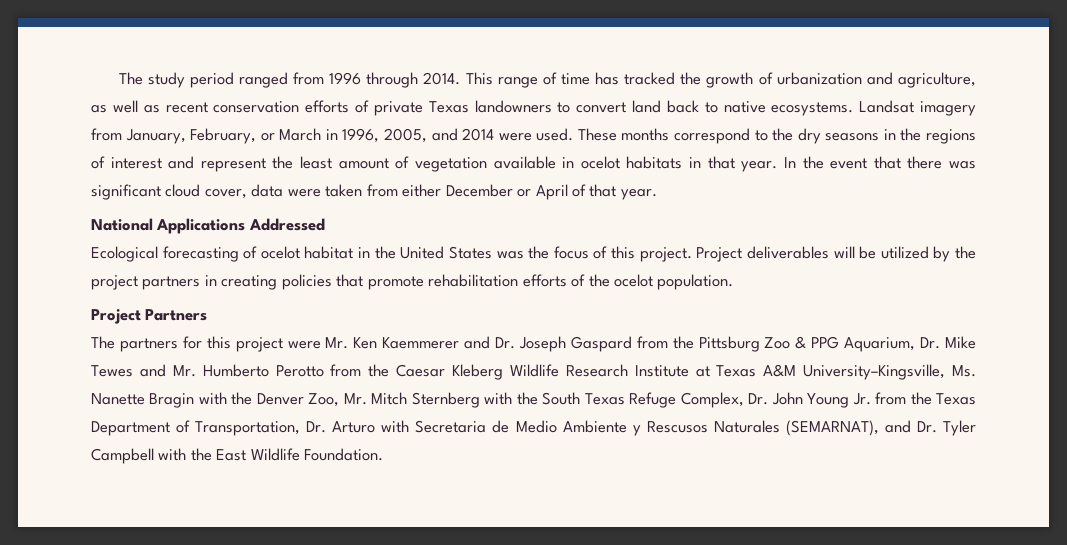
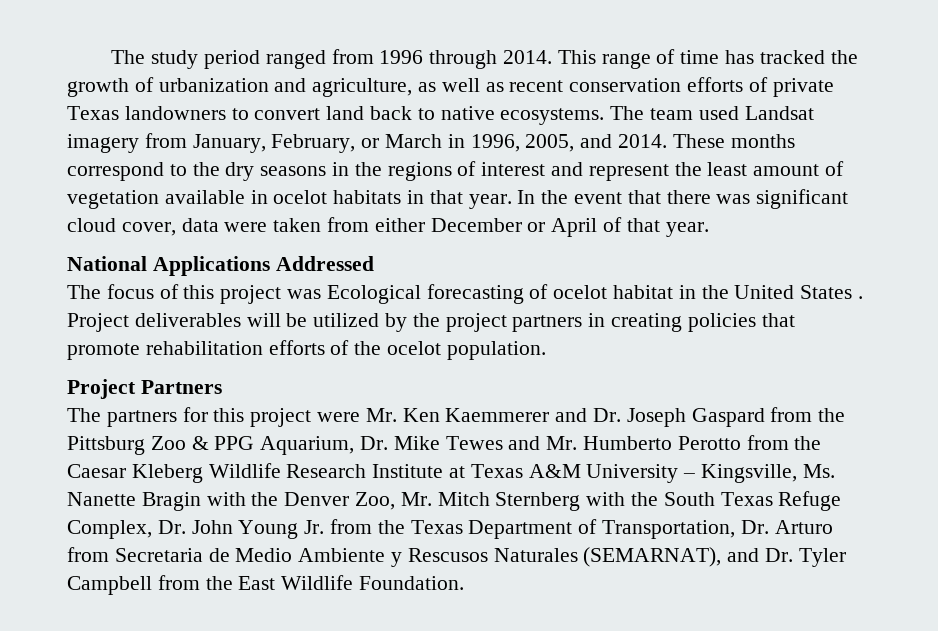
(854, 109) none -> [610,106,739,120] The team used
[462,128,574,141] 2014 were used. -> [618,134,668,148] 2014.
(325, 224) none -> [67,284,322,304] The focus of this project was
[496,246,692,262] was the focus of this project. -> [858,296,864,299] .
[803,364,946,380] University–Kingsville, -> [586,464,798,483] University – Kingsville,
[381,420,410,433] with -> [67,547,109,562] from
[158,448,187,461] with -> [157,575,200,590] from

